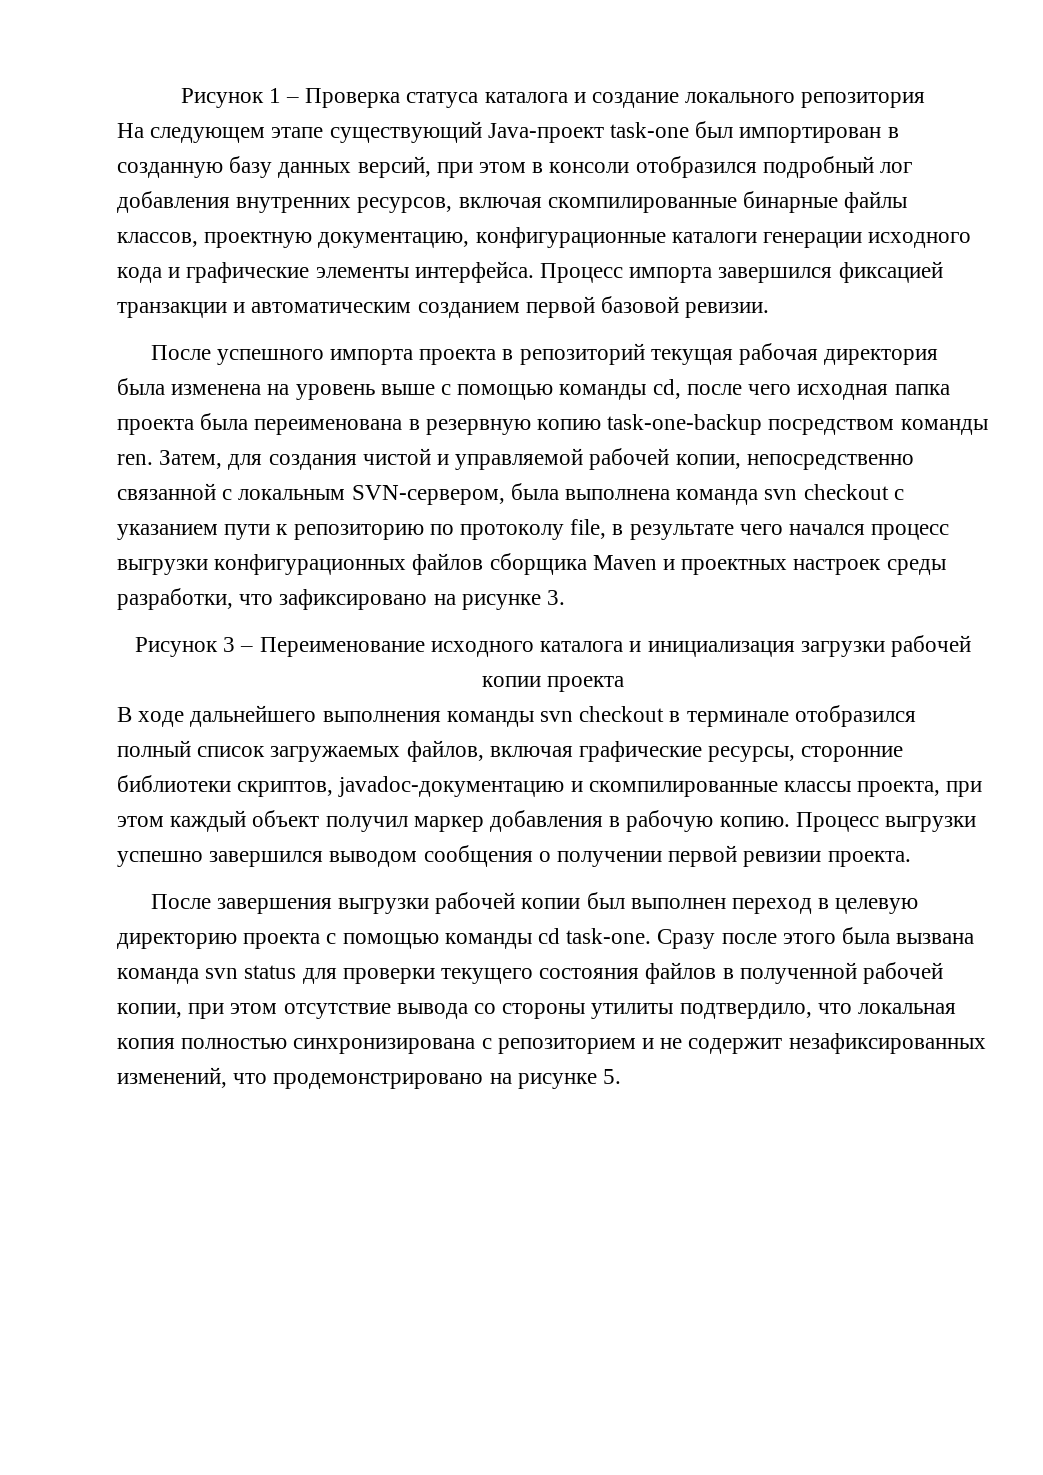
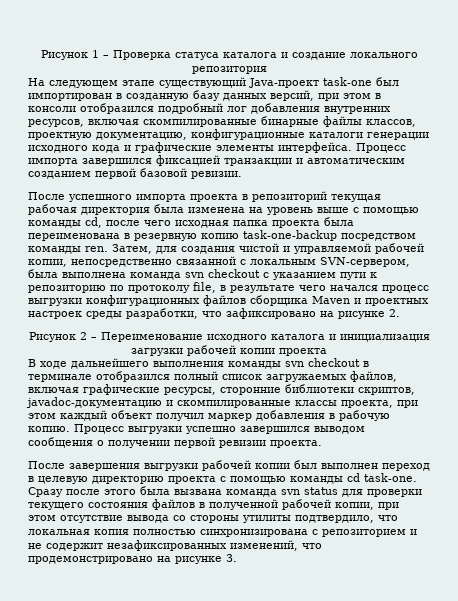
[547,590,566,605] [135,637,236,657] 3. // Рисунок 3 -> [389,309,400,317] [28,332,87,342] 2. // Рисунок 2
[603,1069,622,1084] 5. -> [226,554,237,562] 3.

